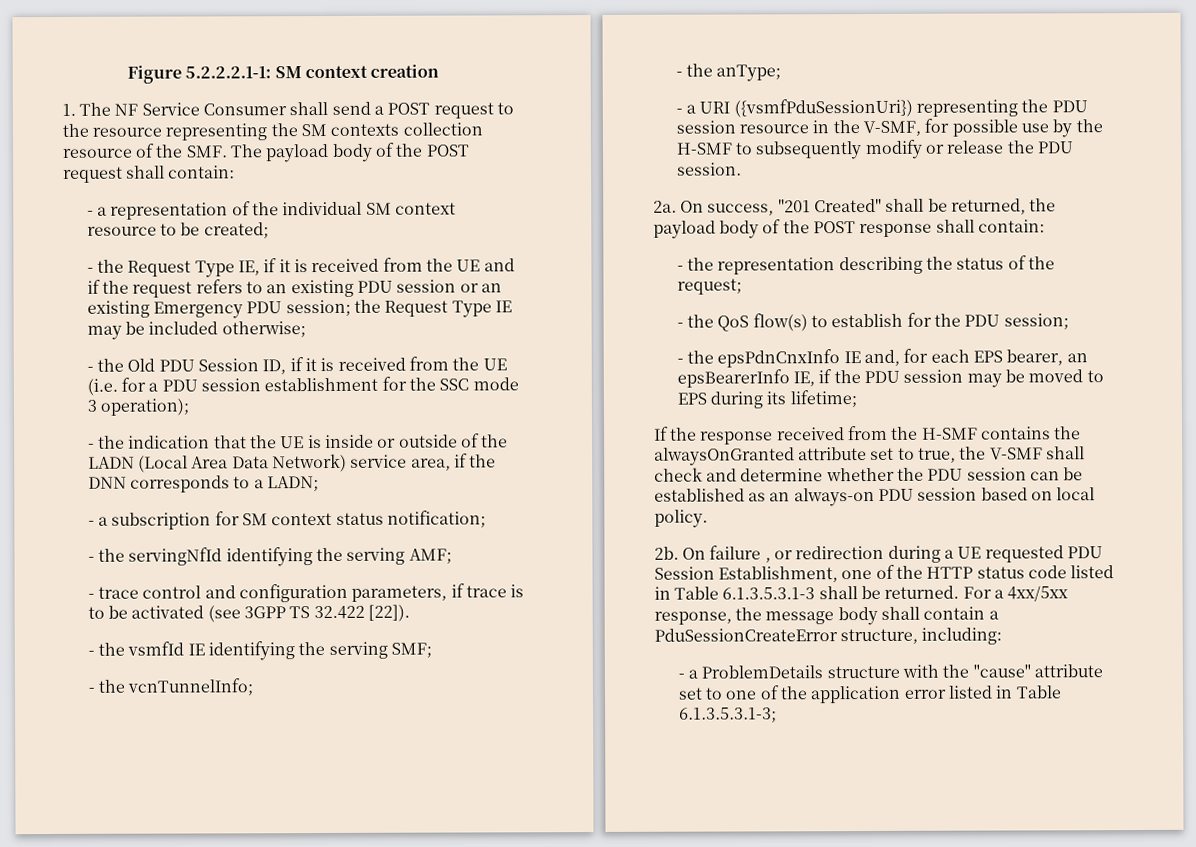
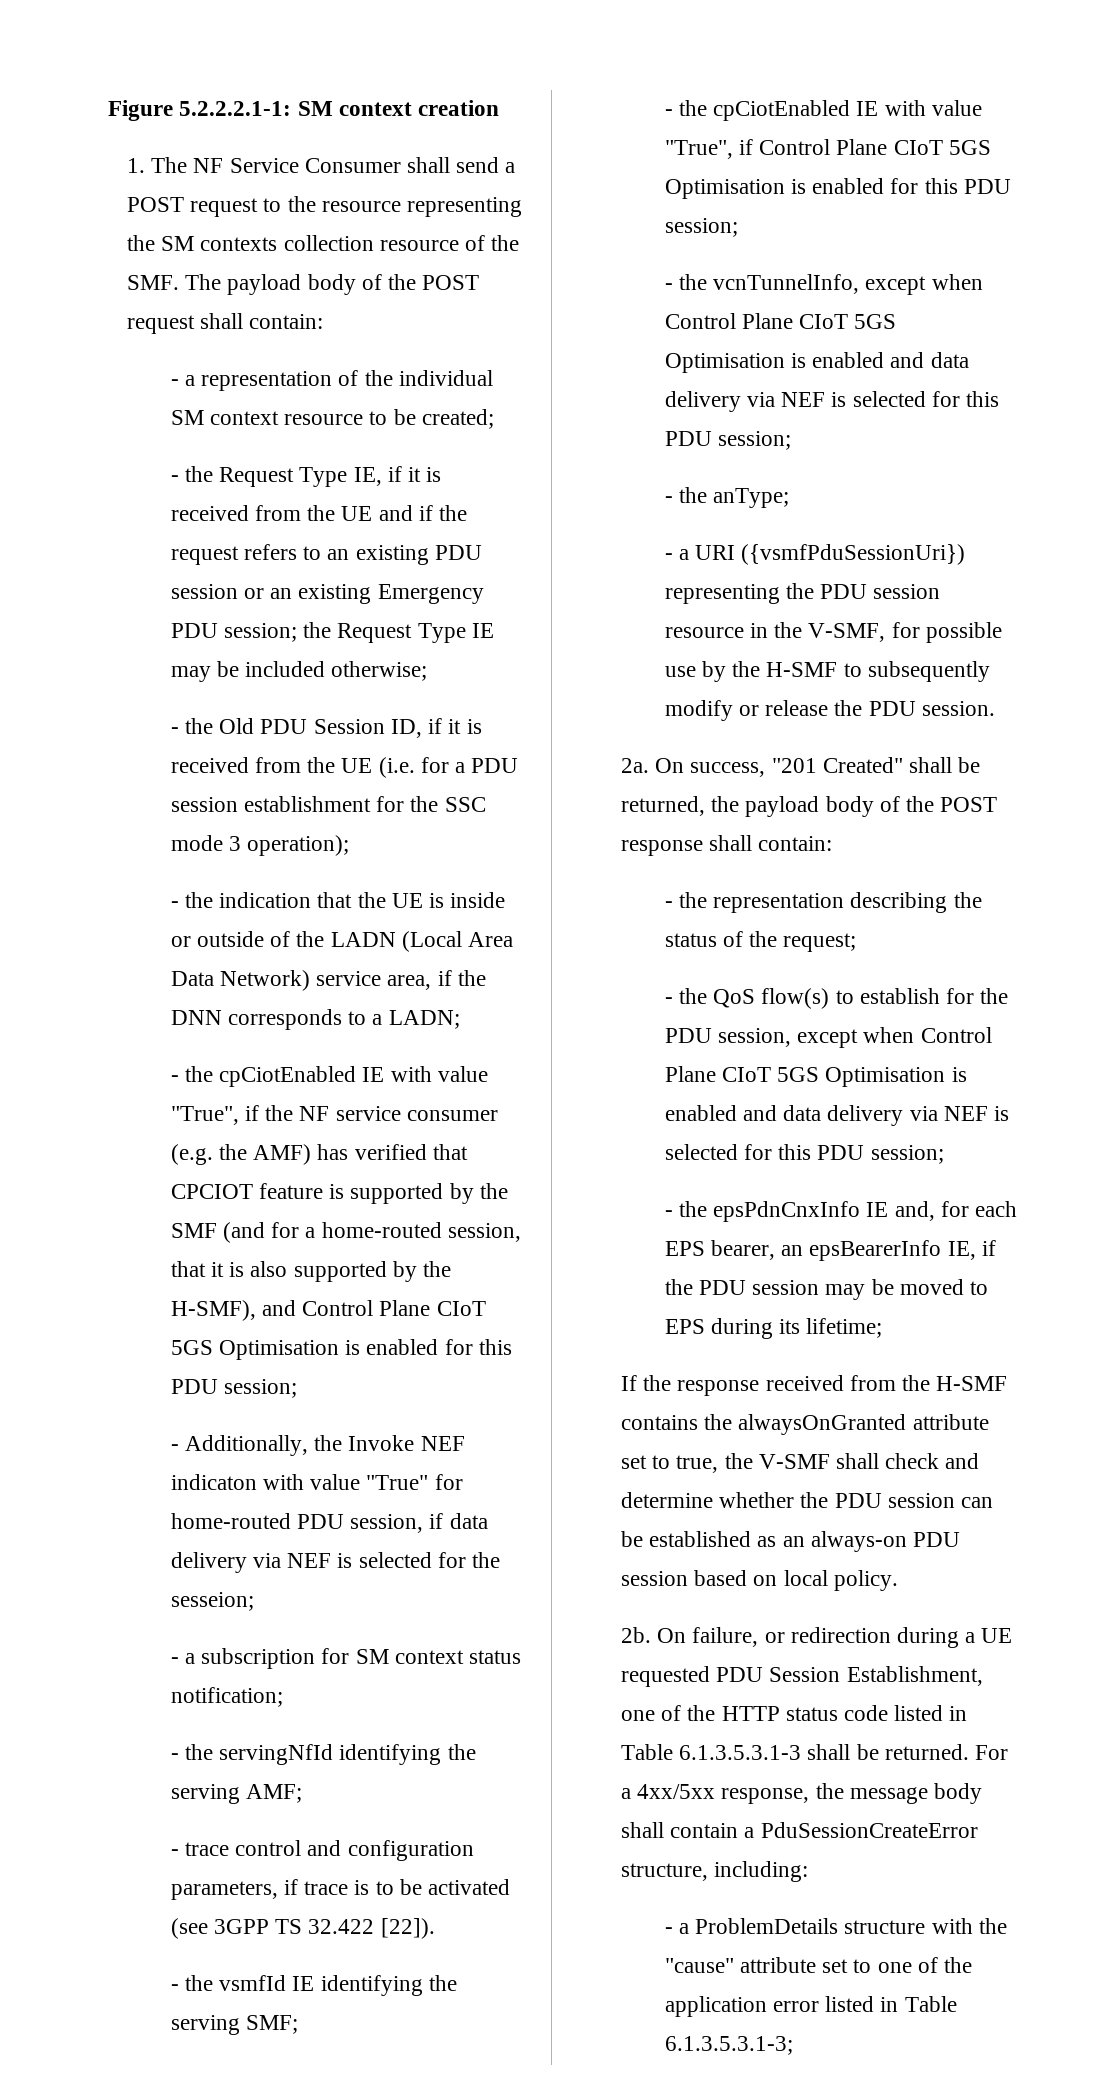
(319, 484) none -> [170,1066,488,1087] [170,1105,498,1125] [170,1144,468,1165] [170,1183,508,1204] [170,1222,521,1243] [170,1261,452,1282] [170,1300,486,1321] [170,1339,512,1360] [170,1379,298,1398] [170,1435,465,1456] [170,1474,463,1490] [170,1513,488,1533] [170,1552,501,1573] [170,1592,254,1611] // - the cpCiotEnabled IE with value "True", if the NF service consumer (e.g. the AMF) has verified that CPCIOT feature is supported by the SMF (and for a home-routed session, that it is also supported by the H-SMF), and Control Plane CIoT 5GS Optimisation is enabled for this PDU session; // - Additionally, the Invoke NEF indicaton with value "True" for home-routed PDU session, if data delivery via NEF is selected for the sesseion;
[127,678,254,696] vcnTunnelInfo; -> [713,100,982,121] [664,139,991,159] [664,178,1011,199] [664,218,738,237] [664,274,983,295] [664,313,897,329] [664,352,969,373] [664,391,1000,412] [664,431,792,450] cpCiotEnabled IE with value "True", if Control Plane CIoT 5GS Optimisation is enabled for this PDU session; // - the vcnTunnelInfo, except when Control Plane CIoT 5GS Optimisation is enabled and data delivery via NEF is selected for this PDU session;
(1001, 320) none -> [718,1027,992,1048] [664,1066,967,1087] [664,1105,1010,1126] [664,1144,865,1160] session, except when Control Plane CIoT 5GS Optimisation is enabled and data delivery via NEF is selected for this PDU
[709,545,771,563] failure , -> [692,1627,759,1647] failure,

